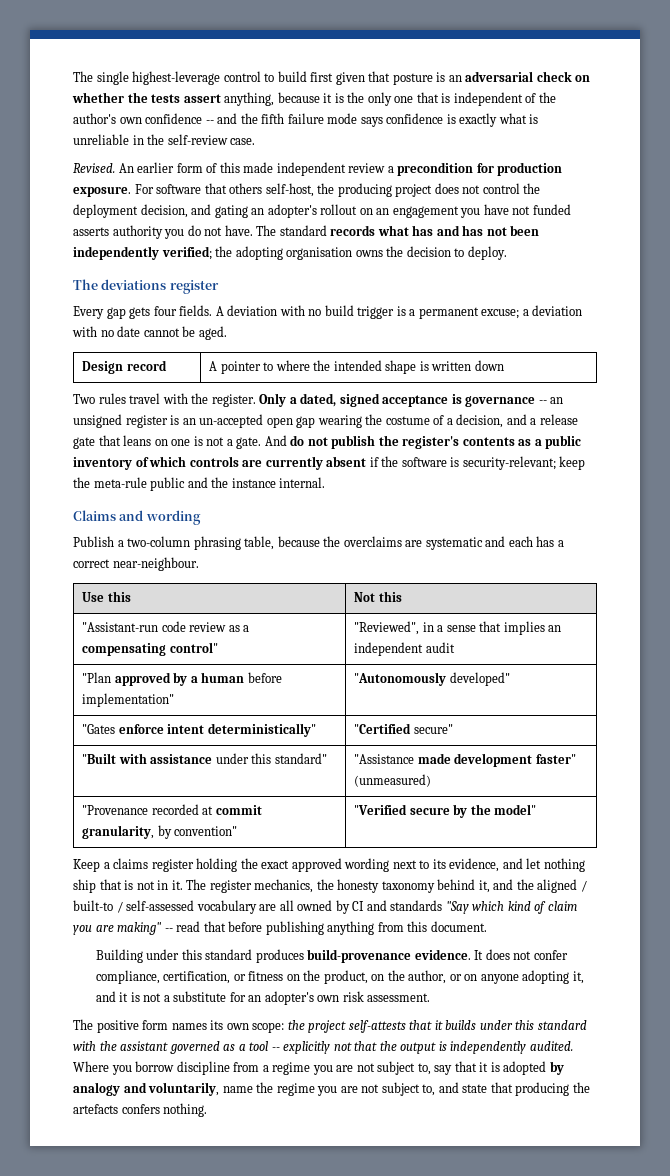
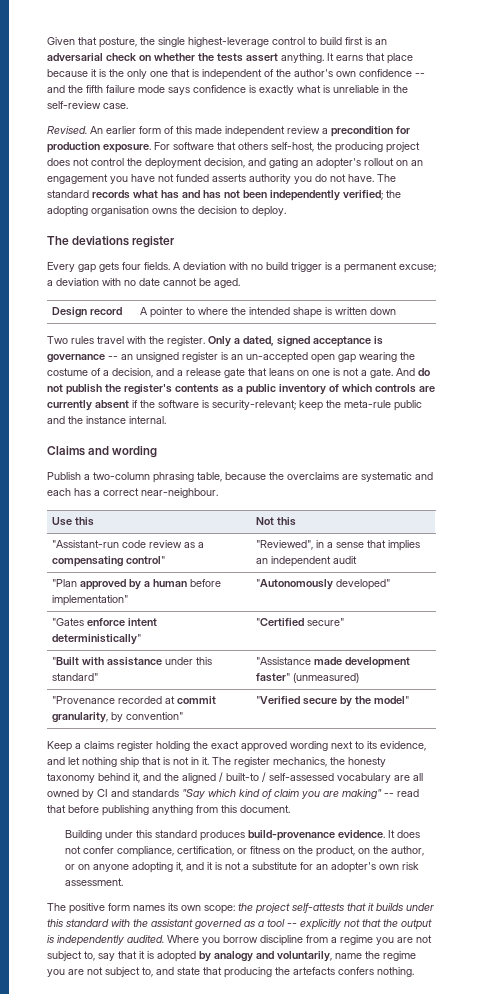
[73,71,93,82] The -> [47,37,155,48] Given that posture, the
[335,71,433,85] given that posture -> (363, 41) none
[224,92,275,106] anything, -> [281,53,413,64] anything. It earns that place

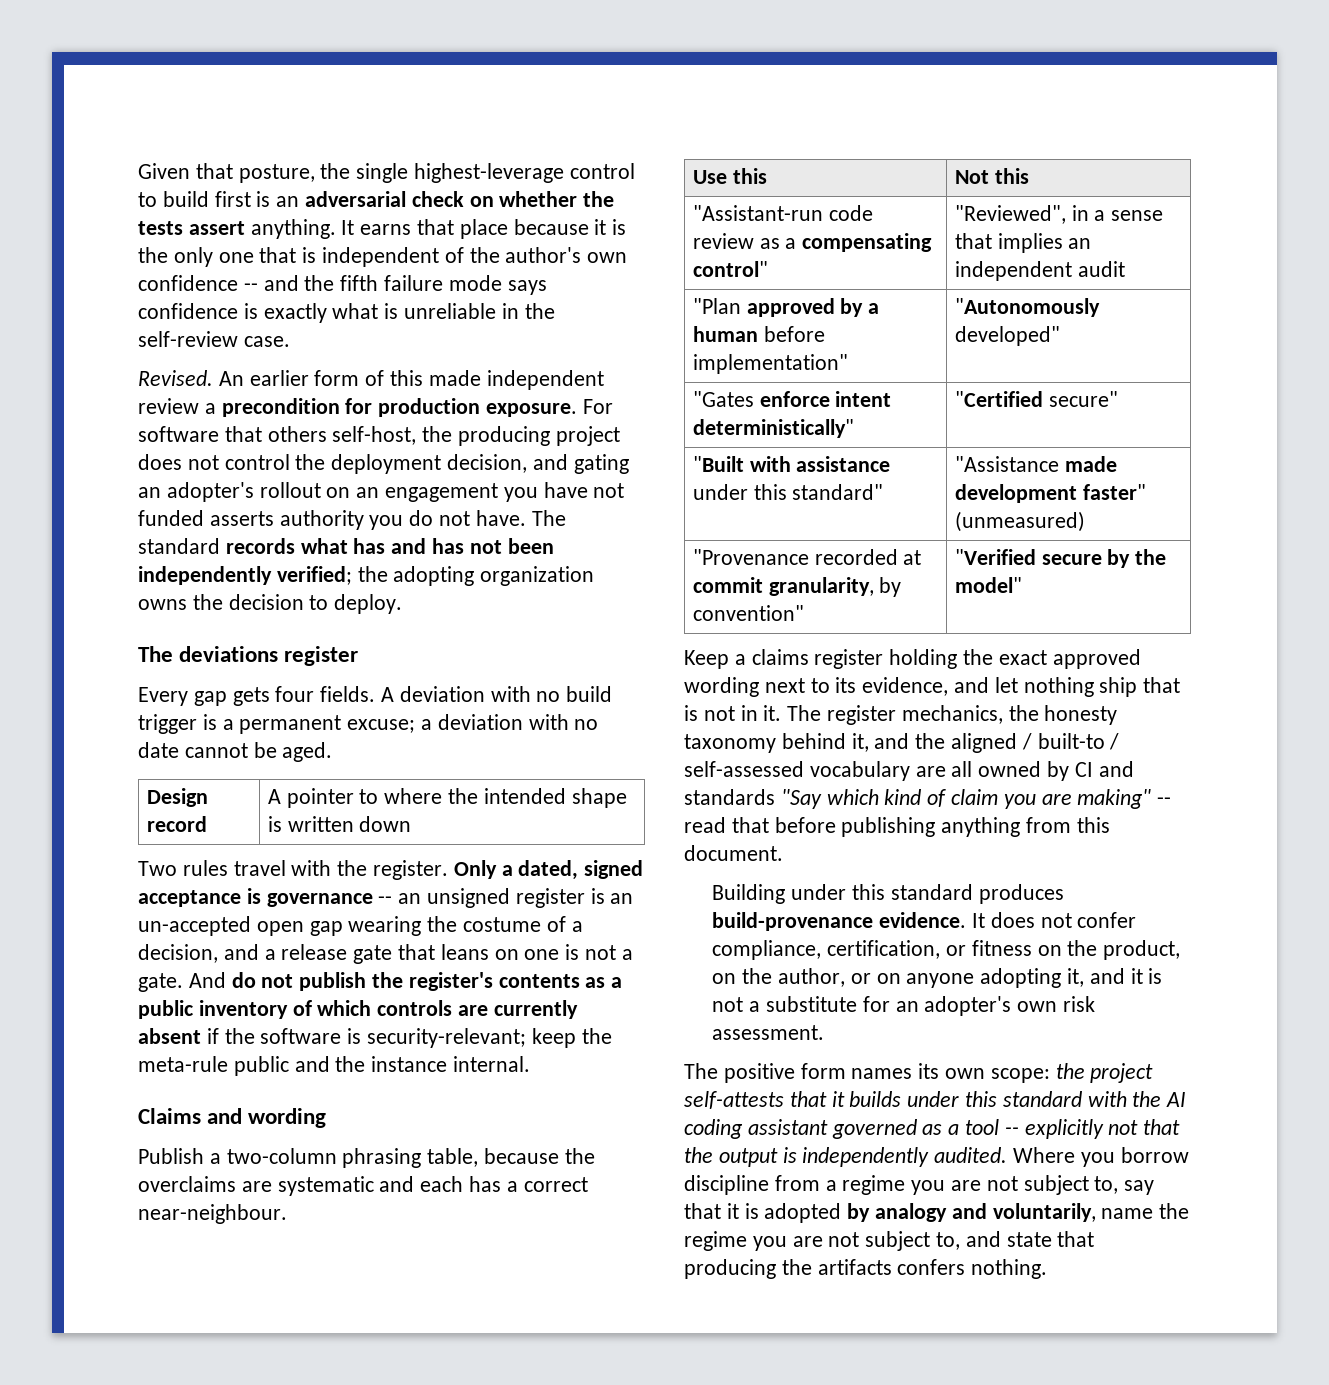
[91,206,149,216] organisation -> [480,566,595,586] organization
(148, 923) none -> [1166,1092,1187,1107] [684,1119,743,1139] AI coding
[293,967,335,975] artefacts -> [817,1259,892,1275] artifacts

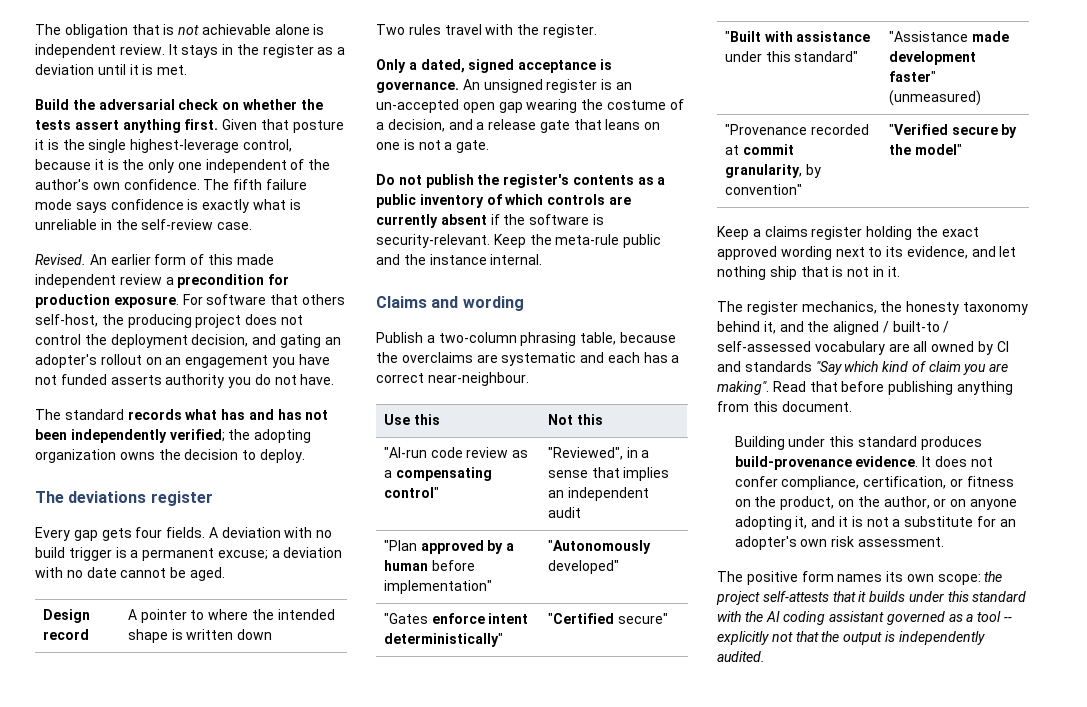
[138,163,635,183] [138,191,300,207] Given that posture, the single highest-leverage control to build first is an -> [35,24,325,38] [35,44,346,58] [35,64,188,75] [35,99,95,110] The obligation that is not achievable alone is independent review. It stays in the register as a deviation until it is met. // Build the
[250,219,508,239] anything. It earns that place -> [122,119,344,133] [35,139,292,153] anything first. Given that posture it is the single highest-leverage control,
[259,247,317,263] that is -> (202, 166) none
[138,275,335,291] confidence -- and the -> [123,179,230,190] confidence. The
(526, 518) none -> (335, 379) //
(449, 870) none -> (597, 31) //
[266,893,422,907] governance -- an -> [376,79,480,93] governance. An
[188,972,256,988] And do -> [376,174,395,185] // Do
[367,1028,576,1048] security-relevant; keep -> [376,234,526,248] security-relevant. Keep
[692,205,823,221] "Assistant-run -> [383,447,427,458] "AI-run
(782, 713) none -> (900, 271) //
[1077,789,1172,809] [684,817,726,833] making" -- read -> [717,381,806,395] making". Read
[1013,1147,1189,1167] [684,1175,1155,1195] [684,1203,1190,1223] [684,1231,1095,1251] [684,1259,1048,1279] Where you borrow discipline from a regime you are not subject to, say that it is adopted by analogy and voluntarily, name the regime you are not subject to, and state that producing the artifacts confers nothing. -> (765, 656) none

